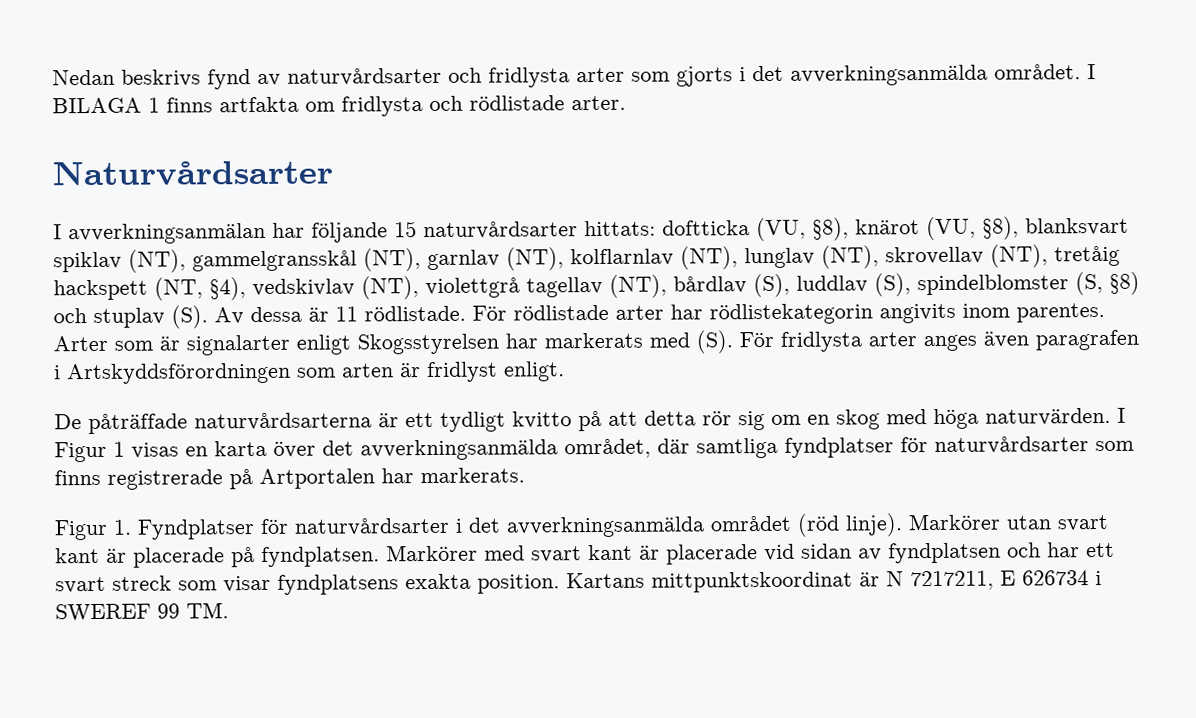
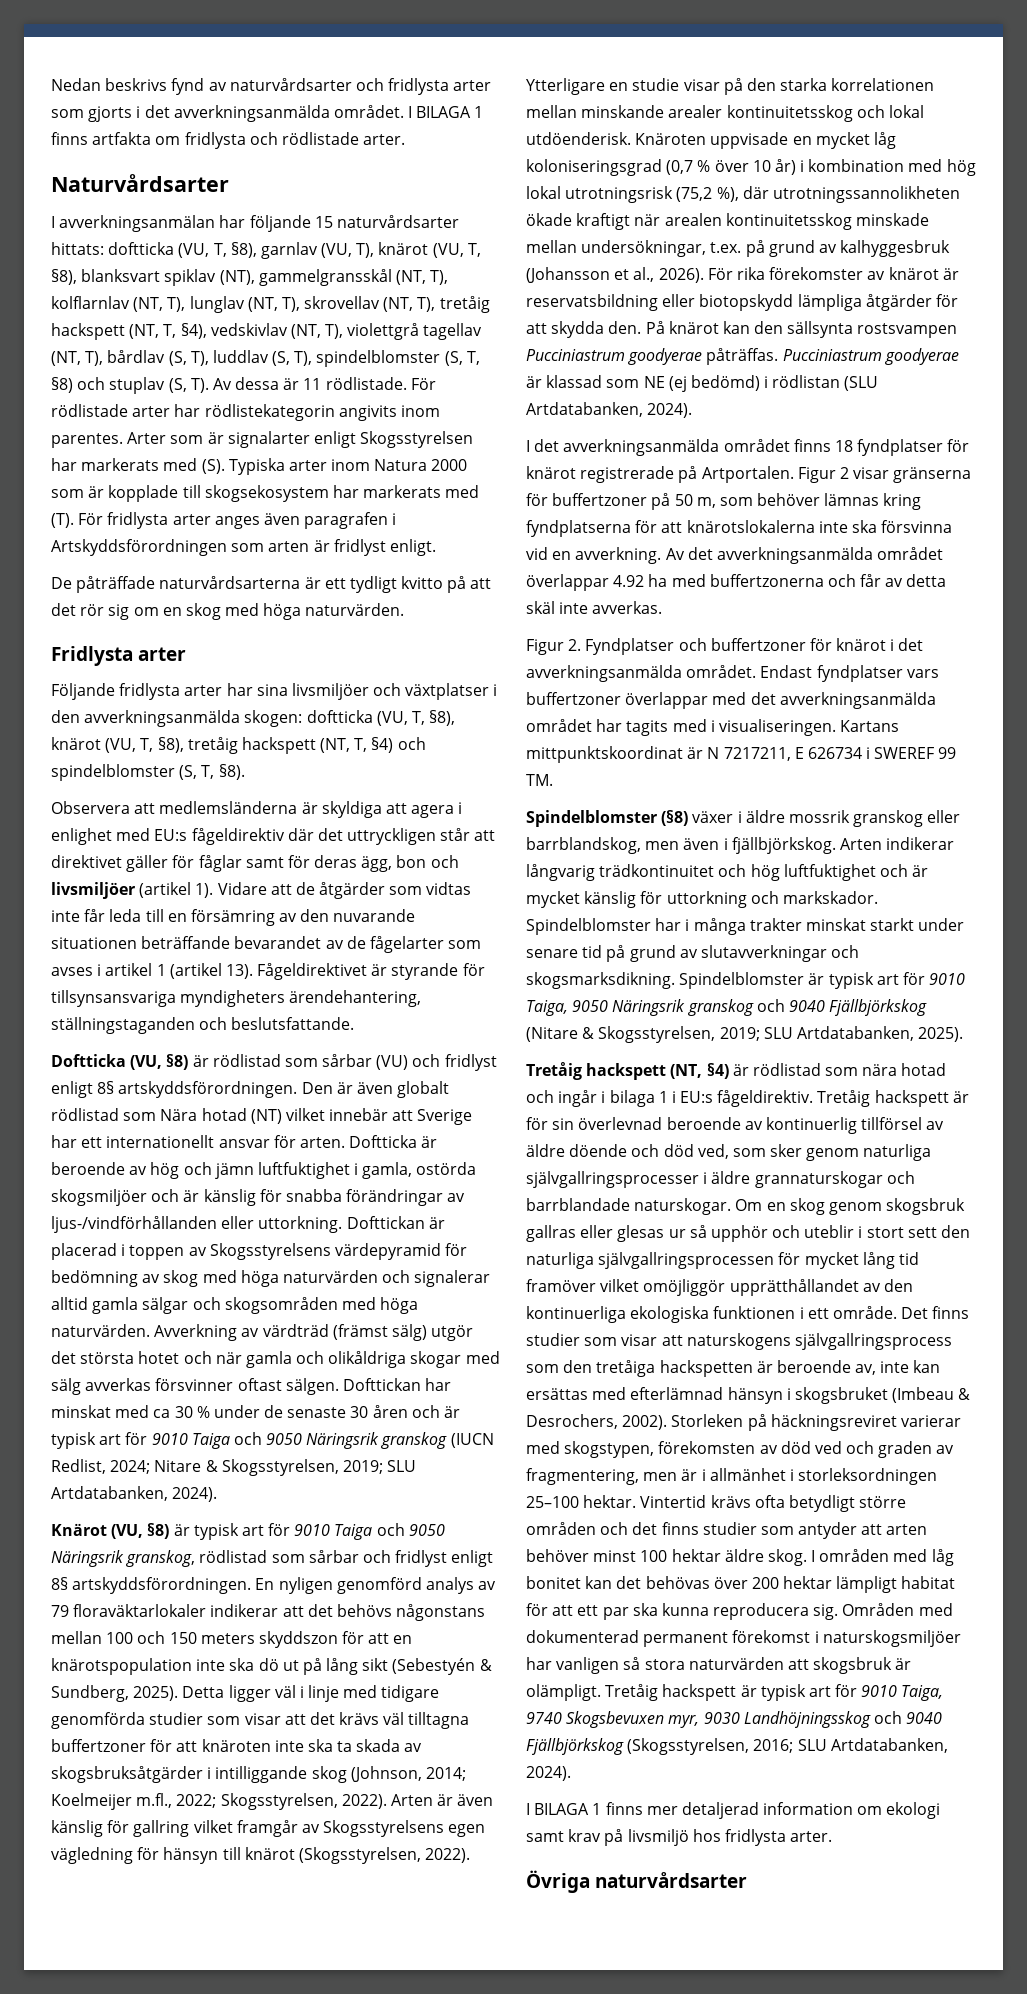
[812,216,976,241] §8), knärot (VU, -> [213,242,481,259] T, §8), garnlav (VU, T), knärot (VU, T,
[363,244,1120,272] [53,277,203,301] (NT), garnlav (NT), kolflarnlav (NT), lunglav (NT), skrovellav (NT), tretåig hackspett (NT, -> [395,270,449,285] [51,296,490,313] [51,323,177,340] (NT, T), kolflarnlav (NT, T), lunglav (NT, T), skrovellav (NT, T), tretåig hackspett (NT, T,
[361,272,1103,300] (NT), violettgrå tagellav (NT), bårdlav (S), luddlav (S), spindelblomster (S, -> [290,323,483,340] [51,350,480,367] (NT, T), violettgrå tagellav (NT, T), bårdlav (S, T), luddlav (S, T), spindelblomster (S, T,
[171,305,208,329] (S). -> [168,378,209,393] (S, T).
(733, 342) none -> [228,458,468,475] [51,485,480,502] [51,513,74,528] Typiska arter inom Natura 2000 som är kopplade till skogsekosystem har markerats med (T).
[644,410,696,426] detta -> [51,603,76,616] det
[1117,407,1126,423] [54,436,1134,463] [54,467,525,490] [54,513,1109,541] [55,542,1115,568] [55,573,560,595] I Figur 1 visas en karta över det avverkningsanmälda området, där samtliga fyndplatser för naturvårdsarter som finns registrerade på Artportalen har markerats. // Figur 1. Fyndplatser för naturvårdsarter i det avverkningsanmälda området (röd linje). Markörer utan svart kant är placerade på fyndplatsen. Markörer med svart kant är placerade vid sidan av fyndplatsen och har ett svart streck som visar fyndplatsens exakta position. -> [51,646,187,666] [51,683,498,700] [51,710,456,727] [51,737,426,754] [51,764,245,781] [51,801,463,818] [51,828,496,845] [51,855,459,872] [51,882,472,899] [51,909,416,926] [51,936,482,953] [51,963,485,980] [51,990,422,1007] [51,1017,355,1034] [51,1054,497,1071] [51,1081,450,1098] [51,1108,473,1125] [51,1135,438,1148] [51,1162,477,1179] [51,1189,466,1206] [51,1216,445,1233] [51,1243,468,1260] [51,1270,491,1287] [51,1297,419,1314] [51,1324,474,1341] [51,1351,500,1368] [51,1378,452,1395] [51,1405,461,1418] [51,1432,494,1449] [51,1459,417,1476] [51,1486,218,1502] [51,1523,445,1540] [51,1550,494,1567] [51,1577,497,1594] [51,1604,486,1621] [51,1631,413,1648] [51,1658,492,1675] [51,1685,440,1702] [51,1712,470,1729] [51,1739,423,1752] [51,1766,466,1783] [51,1793,494,1810] [51,1820,486,1837] [51,1847,471,1864] [526,78,935,95] [526,105,924,122] [526,132,896,149] [526,159,976,176] [526,186,960,203] [526,213,929,230] [526,240,951,257] [526,267,959,283] [526,294,958,311] [526,321,958,338] [526,348,959,365] [526,375,879,392] [526,402,693,418] [526,439,970,456] [526,466,972,483] [526,493,922,510] [526,520,953,537] [526,547,944,564] [526,574,947,591] [526,601,663,614] [526,638,924,655] [526,665,939,682] [526,692,936,709] [526,719,836,736] // Fridlysta arter // Följande fridlysta arter har sina livsmiljöer och växtplatser i den avverkningsanmälda skogen: doftticka (VU, T, §8), knärot (VU, T, §8), tretåig hackspett (NT, T, §4) och spindelblomster (S, T, §8). // Observera att medlemsländerna är skyldiga att agera i enlighet med EU:s fågeldirektiv där det uttryckligen står att direktivet gäller för fåglar samt för deras ägg, bon och livsmiljöer (artikel 1). Vidare att de åtgärder som vidtas inte får leda till en försämring av den nuvarande situationen beträffande bevarandet av de fågelarter som avses i artikel 1 (artikel 13). Fågeldirektivet är styrande för tillsynsansvariga myndigheters ärendehantering, ställningstaganden och beslutsfattande. // Doftticka (VU, §8) är rödlistad som sårbar (VU) och fridlyst enligt 8§ artskyddsförordningen. Den är även globalt rödlistad som Nära hotad (NT) vilket innebär att Sverige har ett internationellt ansvar för arten. Doftticka är beroende av hög och jämn luftfuktighet i gamla, ostörda skogsmiljöer och är känslig för snabba förändringar av ljus-/vindförhållanden eller uttorkning. Dofttickan är placerad i toppen av Skogsstyrelsens värdepyramid för bedömning av skog med höga naturvärden och signalerar alltid gamla sälgar och skogsområden med höga naturvärden. Avverkning av värdträd (främst sälg) utgör det största hotet och när gamla och olikåldriga skogar med sälg avverkas försvinner oftast sälgen. Dofttickan har minskat med ca 30 % under de senaste 30 åren och är typisk art för 9010 Taiga och 9050 Näringsrik granskog (IUCN Redlist, 2024; Nitare & Skogsstyrelsen, 2019; SLU Artdatabanken, 2024). // Knärot (VU, §8) är typisk art för 9010 Taiga och 9050 Näringsrik granskog, rödlistad som sårbar och fridlyst enligt 8§ artskyddsförordningen. En nyligen genomförd analys av 79 floraväktarlokaler indikerar att det behövs någonstans mellan 100 och 150 meters skyddszon för att en knärotspopulation inte ska dö ut på lång sikt (Sebestyén & Sundberg, 2025). Detta ligger väl i linje med tidigare genomförda studier som visar att det krävs väl tilltagna buffertzoner för att knäroten inte ska ta skada av skogsbruksåtgärder i intilliggande skog (Johnson, 2014; Koelmeijer m.fl., 2022; Skogsstyrelsen, 2022). Arten är även känslig för gallring vilket framgår av Skogsstyrelsens egen vägledning för hänsyn till knärot (Skogsstyrelsen, 2022). Ytterligare en studie visar på den starka korrelationen mellan minskande arealer kontinuitetsskog och lokal utdöenderisk. Knäroten uppvisade en mycket låg koloniseringsgrad (0,7 % över 10 år) i kombination med hög lokal utrotningsrisk (75,2 %), där utrotningssannolikheten ökade kraftigt när arealen kontinuitetsskog minskade mellan undersökningar, t.ex. på grund av kalhyggesbruk (Johansson et al., 2026). För rika förekomster av knärot är reservatsbildning eller biotopskydd lämpliga åtgärder för att skydda den. På knärot kan den sällsynta rostsvampen Pucciniastrum goodyerae påträffas. Pucciniastrum goodyerae är klassad som NE (ej bedömd) i rödlistan (SLU Artdatabanken, 2024). // I det avverkningsanmälda området finns 18 fyndplatser för knärot registrerade på Artportalen. Figur 2 visar gränserna för buffertzoner på 50 m, som behöver lämnas kring fyndplatserna för att knärotslokalerna inte ska försvinna vid en avverkning. Av det avverkningsanmälda området överlappar 4.92 ha med buffertzonerna och får av detta skäl inte avverkas. // Figur 2. Fyndplatser och buffertzoner för knärot i det avverkningsanmälda området. Endast fyndplatser vars buffertzoner överlappar med det avverkningsanmälda området har tagits med i visualiseringen.
(229, 610) none -> [526,810,961,827] [526,837,955,854] [526,864,929,881] [526,891,878,908] [526,918,965,935] [526,945,860,962] [526,972,966,989] [526,999,928,1016] [526,1026,964,1043] [526,1062,947,1080] [526,1090,969,1107] [526,1117,945,1134] [526,1144,932,1161] [526,1171,915,1188] [526,1198,966,1215] [526,1225,971,1242] [526,1252,919,1269] [526,1279,913,1296] [526,1306,970,1323] [526,1333,952,1350] [526,1360,941,1377] [526,1387,971,1404] [526,1414,961,1431] [526,1441,955,1458] [526,1468,938,1485] [526,1495,907,1512] [526,1522,928,1539] [526,1549,954,1566] [526,1576,956,1593] [526,1603,953,1620] [526,1630,961,1647] [526,1657,912,1674] [526,1684,944,1701] [526,1711,943,1728] [526,1738,948,1755] [526,1766,571,1781] [526,1802,941,1819] [526,1829,833,1846] [526,1870,748,1893] // Spindelblomster (§8) växer i äldre mossrik granskog eller barrblandskog, men även i fjällbjörkskog. Arten indikerar långvarig trädkontinuitet och hög luftfuktighet och är mycket känslig för uttorkning och markskador. Spindelblomster har i många trakter minskat starkt under senare tid på grund av slutavverkningar och skogsmarksdikning. Spindelblomster är typisk art för 9010 Taiga, 9050 Näringsrik granskog och 9040 Fjällbjörkskog (Nitare & Skogsstyrelsen, 2019; SLU Artdatabanken, 2025). // Tretåig hackspett (NT, §4) är rödlistad som nära hotad och ingår i bilaga 1 i EU:s fågeldirektiv. Tretåig hackspett är för sin överlevnad beroende av kontinuerlig tillförsel av äldre döende och död ved, som sker genom naturliga självgallringsprocesser i äldre grannaturskogar och barrblandade naturskogar. Om en skog genom skogsbruk gallras eller glesas ur så upphör och uteblir i stort sett den naturliga självgallringsprocessen för mycket lång tid framöver vilket omöjliggör upprätthållandet av den kontinuerliga ekologiska funktionen i ett område. Det finns studier som visar att naturskogens självgallringsprocess som den tretåiga hackspetten är beroende av, inte kan ersättas med efterlämnad hänsyn i skogsbruket (Imbeau & Desrochers, 2002). Storleken på häckningsreviret varierar med skogstypen, förekomsten av död ved och graden av fragmentering, men är i allmänhet i storleksordningen 25–100 hektar. Vintertid krävs ofta betydligt större områden och det finns studier som antyder att arten behöver minst 100 hektar äldre skog. I områden med låg bonitet kan det behövas över 200 hektar lämpligt habitat för att ett par ska kunna reproducera sig. Områden med dokumenterad permanent förekomst i naturskogsmiljöer har vanligen så stora naturvärden att skogsbruk är olämpligt. Tretåig hackspett är typisk art för 9010 Taiga, 9740 Skogsbevuxen myr, 9030 Landhöjningsskog och 9040 Fjällbjörkskog (Skogsstyrelsen, 2016; SLU Artdatabanken, 2024). // I BILAGA 1 finns mer detaljerad information om ekologi samt krav på livsmiljö hos fridlysta arter. // Övriga naturvårdsarter

